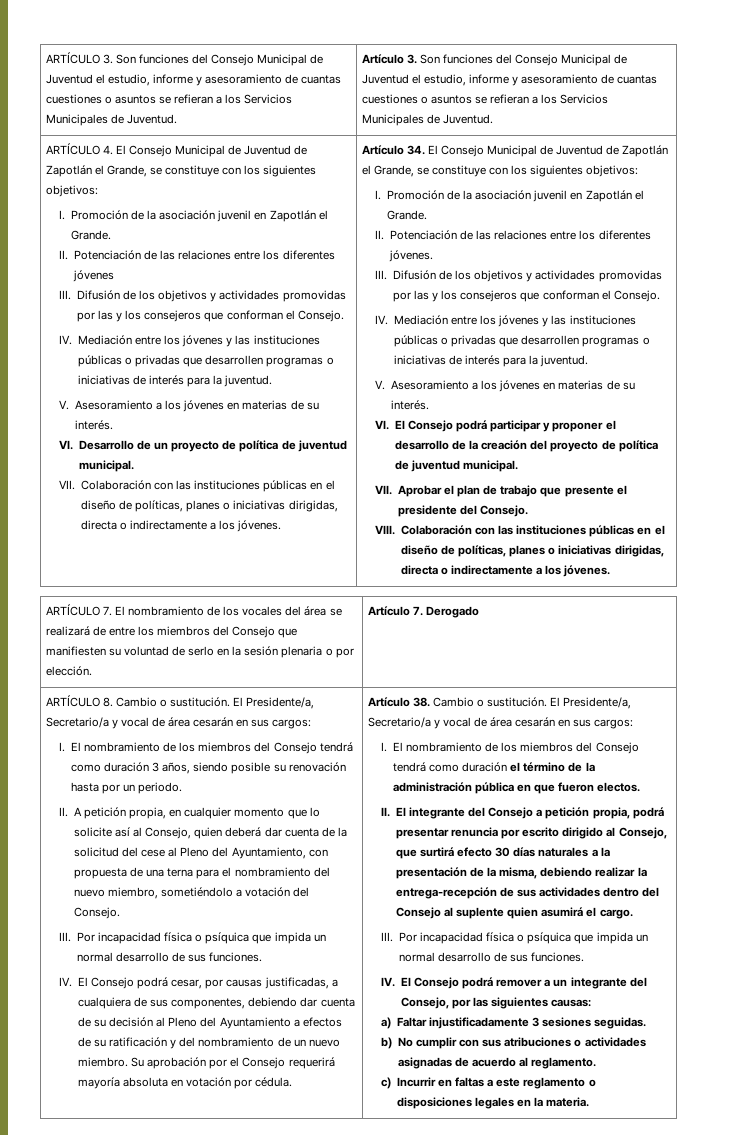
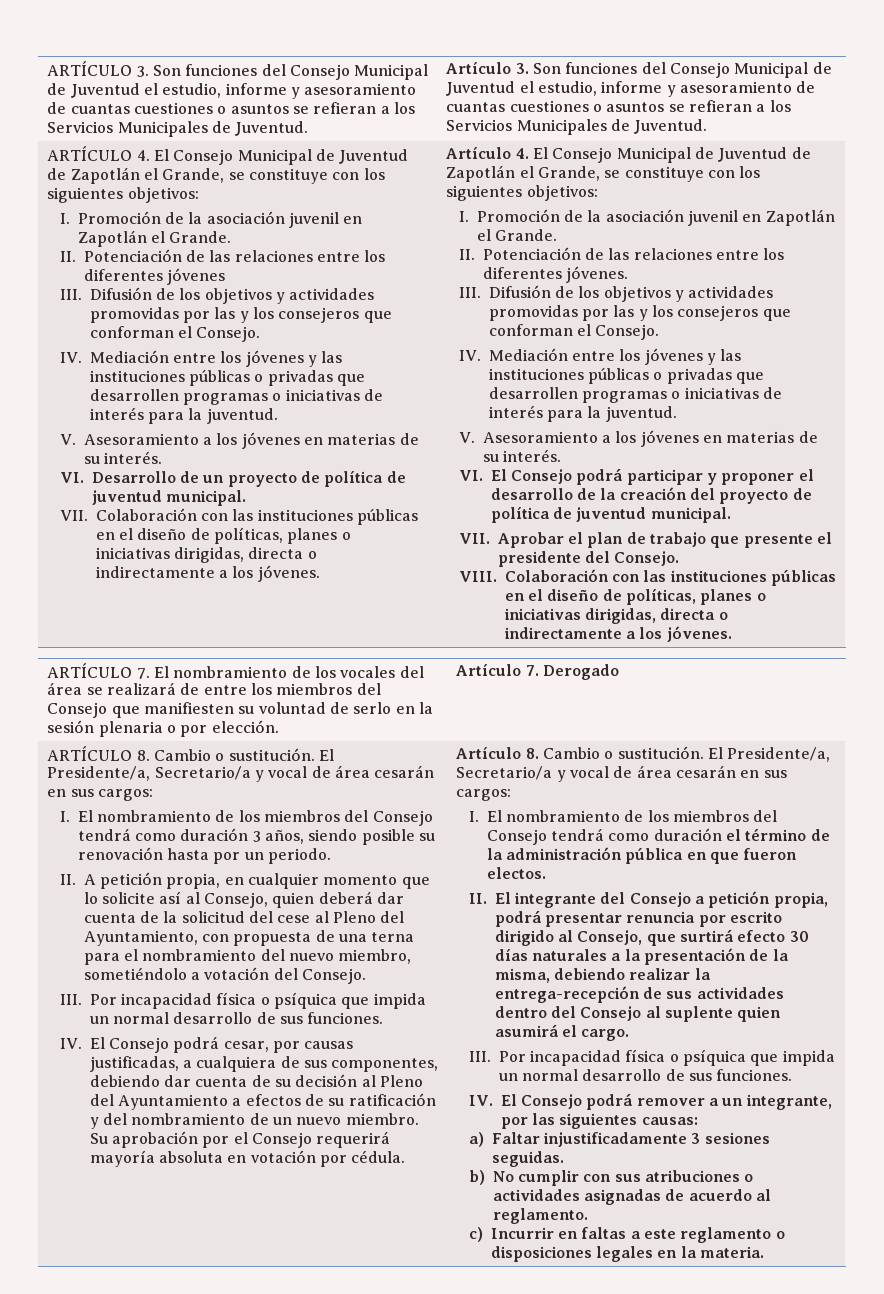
[406,145,425,155] 34. -> [515,148,529,159] 4.
[412,697,430,707] 38. -> [525,748,539,759] 8.
[570,977,647,989] [400,997,449,1009] integrante del Consejo, -> [745,1094,832,1110] integrante,

